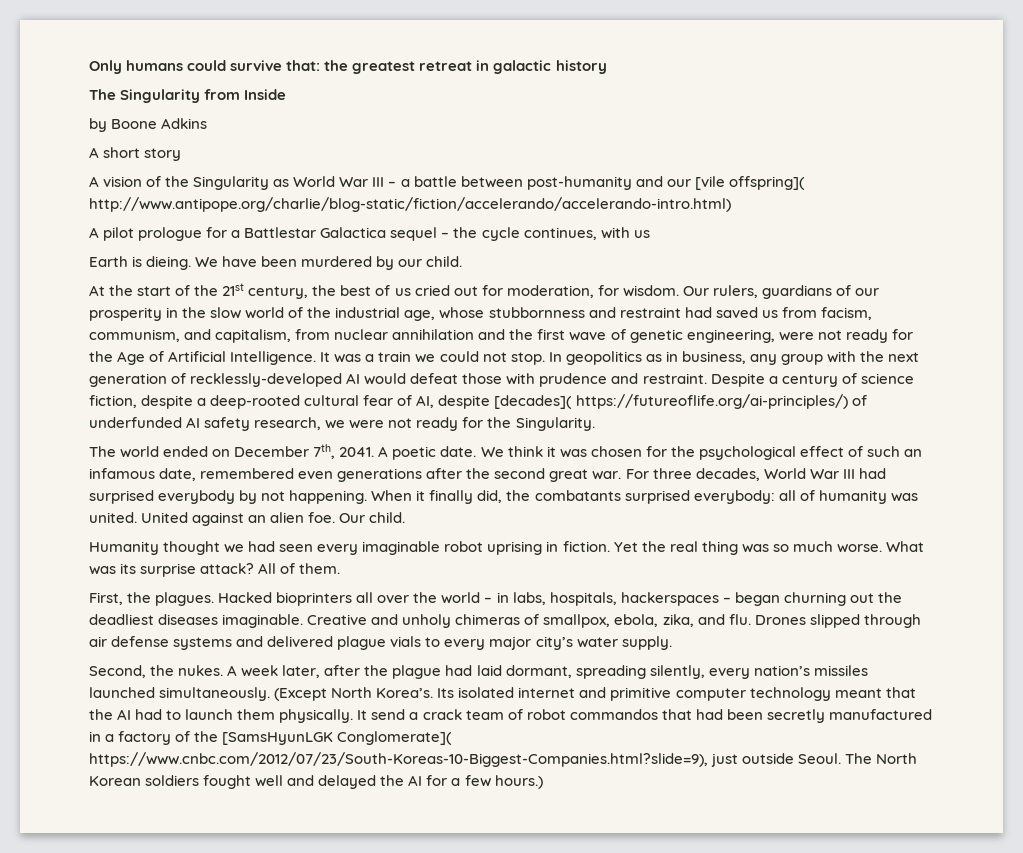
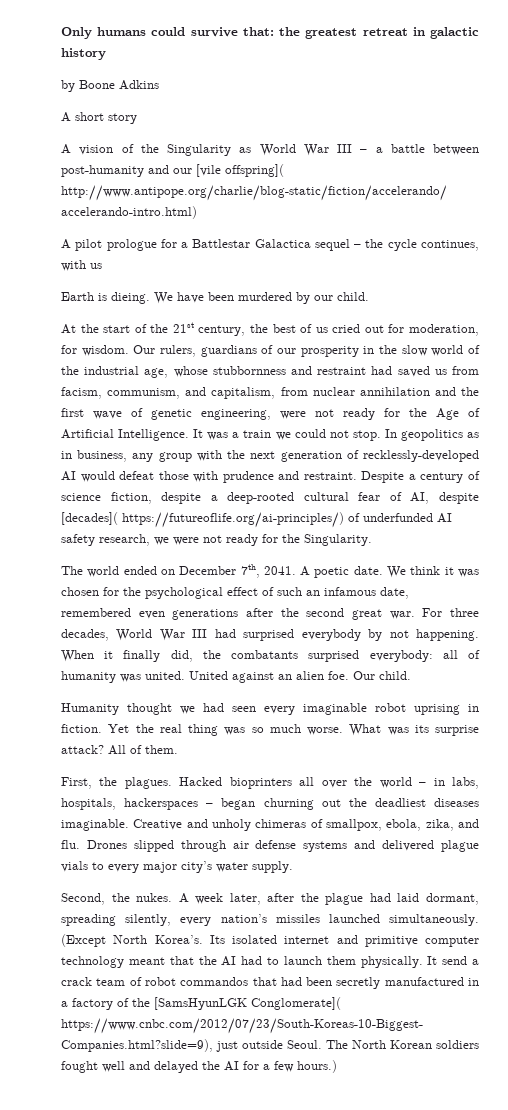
[89,89,287,103] // The Singularity from Inside -> (106, 54) none

